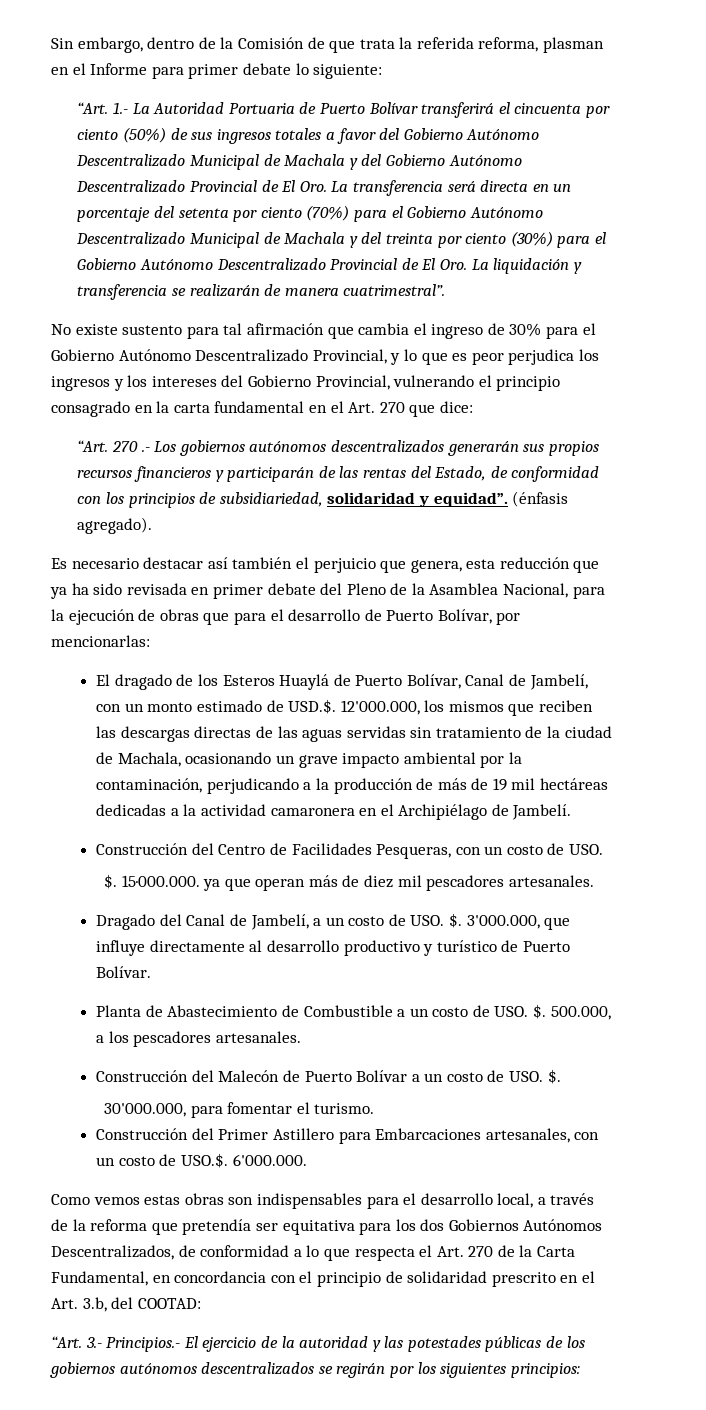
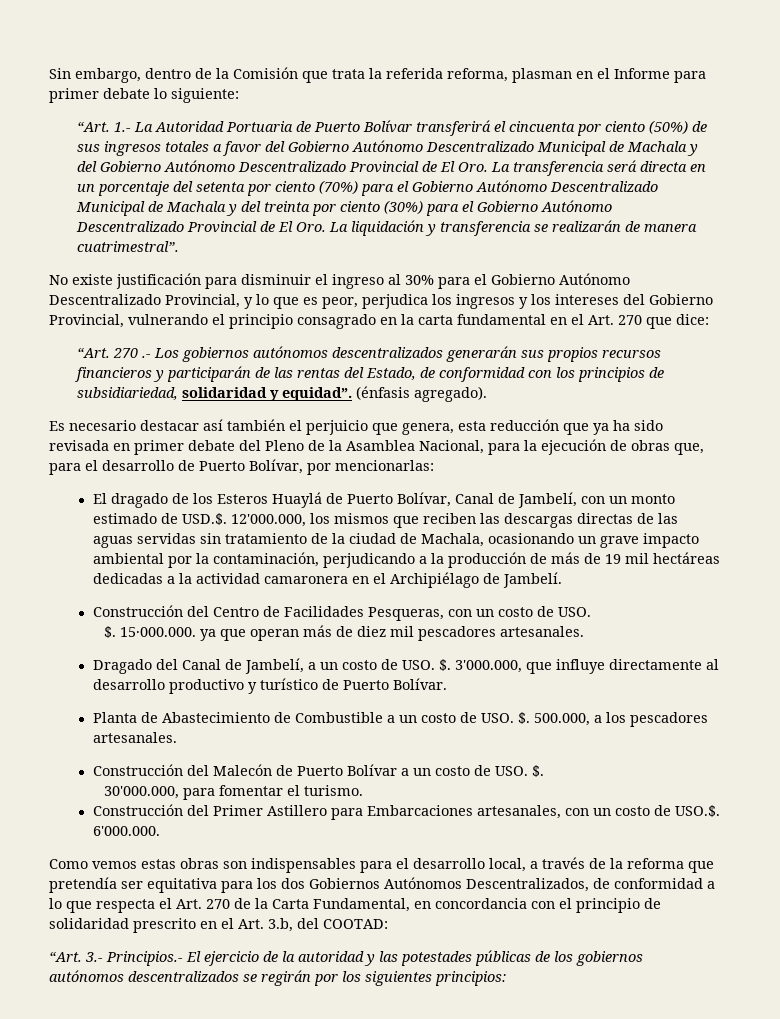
[307,37,325,49] de -> (298, 73) none
[122,323,410,339] sustento para tal afirmación que cambia -> [116,273,311,289] justificación para disminuir
[487,323,505,335] de -> [388,274,401,285] al
[471,352,504,365] peor -> [322,297,358,309] peor,
[203,612,230,625] que -> [674,443,704,455] que,

